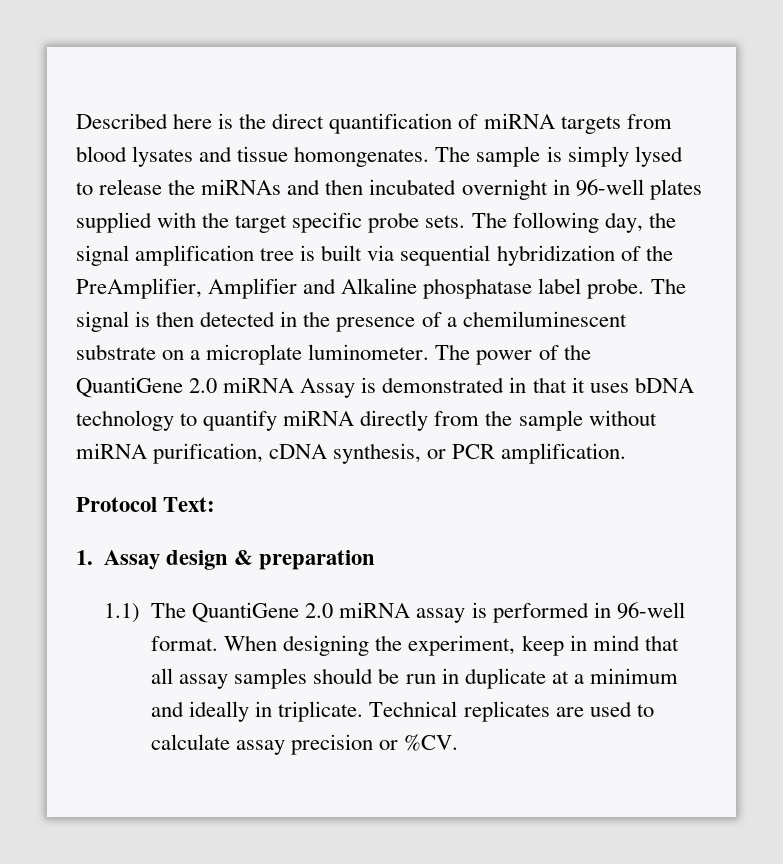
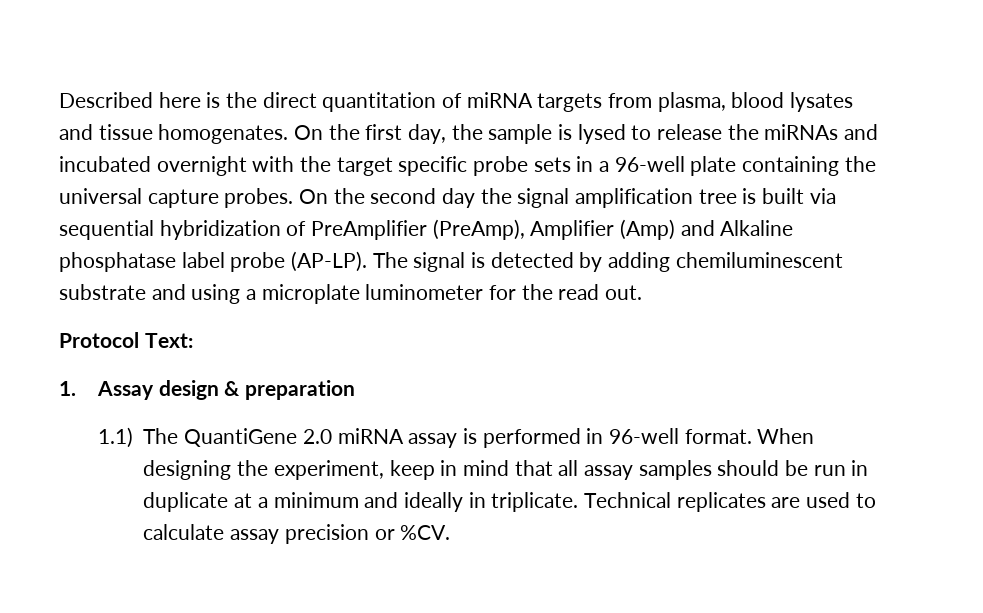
[329,113,453,134] quantification -> [322,92,437,112] quantitation
(672, 121) none -> [657,92,726,112] plasma,
[294,146,471,167] homongenates. The -> [158,124,483,144] homogenates. On the first day, the
[567,146,629,167] simply -> (573, 132) none
[325,179,364,195] then -> (879, 132) none
[552,179,702,200] [76,212,152,233] in 96-well plates supplied -> (247, 166) none
[425,212,643,233] sets. The following day, -> [533,156,876,176] [59,188,476,208] sets in a 96-well plate containing the universal capture probes. On the second day
[645,245,673,261] [76,278,298,299] the PreAmplifier, Amplifier -> [311,219,676,240] PreAmplifier (PreAmp), Amplifier (Amp)
[587,278,645,299] probe. -> [230,251,368,272] probe (AP-LP).
[156,311,627,332] [76,344,591,365] [76,377,694,398] [76,410,657,431] [76,443,627,464] then detected in the presence of a chemiluminescent substrate on a microplate luminometer. The power of the QuantiGene 2.0 miRNA Assay is demonstrated in that it uses bDNA technology to quantify miRNA directly from the sample without miRNA purification, cDNA synthesis, or PCR amplification. -> [490,252,843,272] [59,284,643,304] detected by adding chemiluminescent substrate and using a microplate luminometer for the read out.

